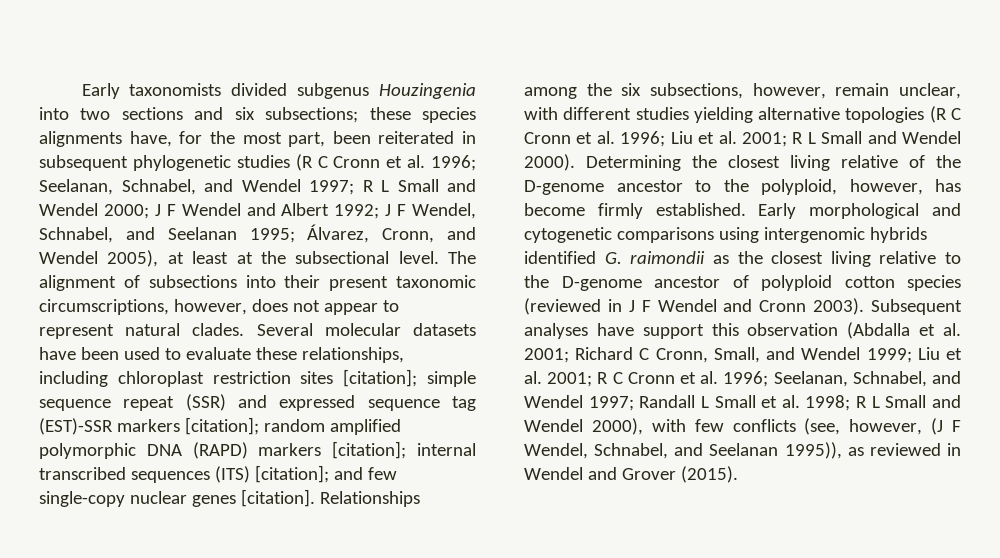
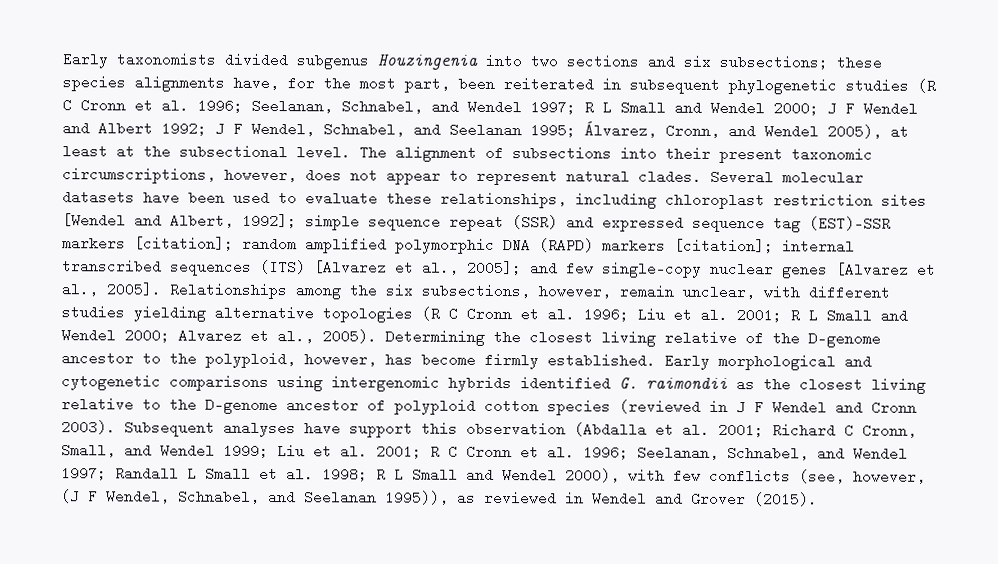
[343,369,418,387] [citation]; -> [62,213,297,229] [Wendel and Albert, 1992];
[254,465,329,483] [citation]; -> [314,260,522,276] [Alvarez et al., 2005];
[240,489,315,507] [citation]. -> [836,262,936,277] [61,282,161,297] [Alvarez et al., 2005].
[524,154,575,171] 2000). -> [124,328,377,344] 2000; Alvarez et al., 2005).

